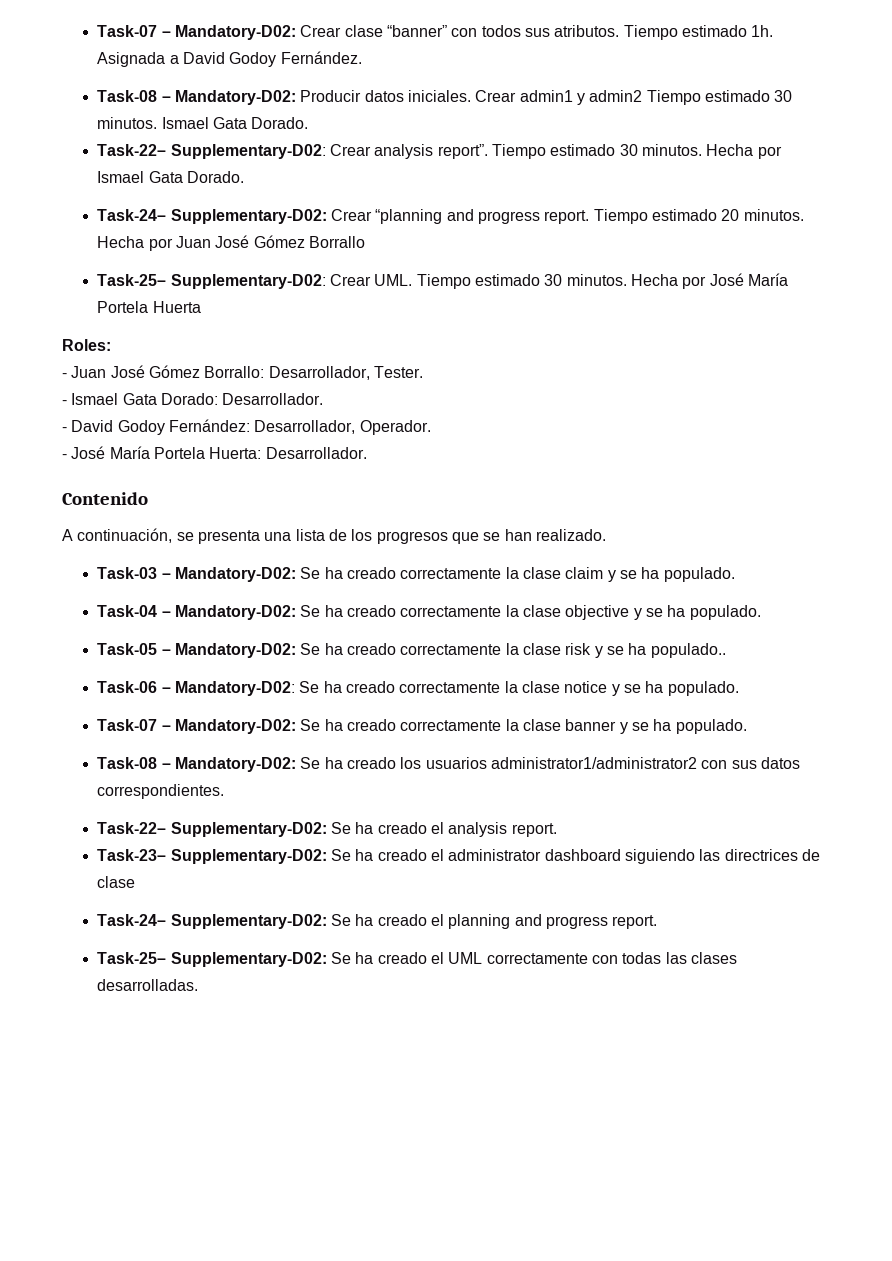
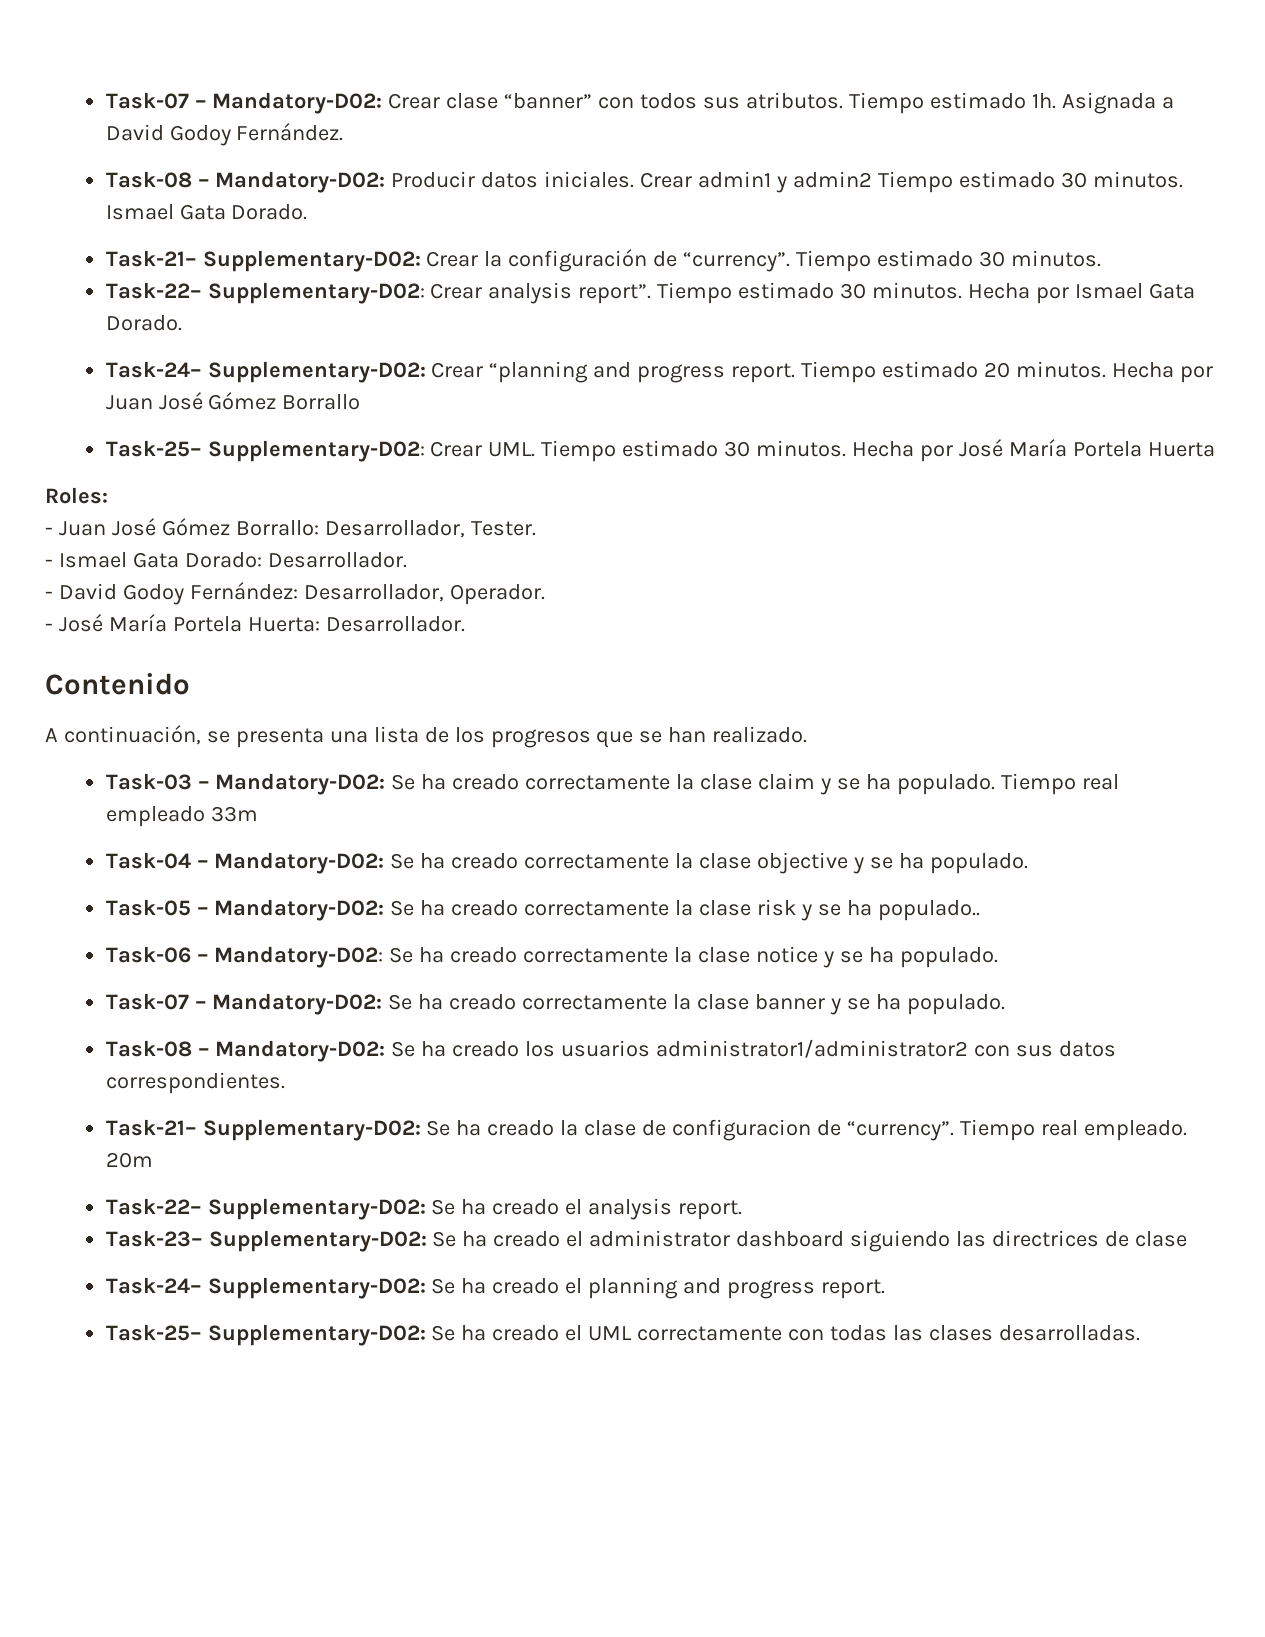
(309, 123) none -> [105,249,1101,272] // Task-21– Supplementary-D02: Crear la configuración de “currency”. Tiempo estimado 30 minutos.
(735, 574) none -> [1000,773,1119,795] [105,806,258,827] Tiempo real empleado 33m
(225, 791) none -> [105,1119,1187,1141] [105,1152,153,1168] // Task-21– Supplementary-D02: Se ha creado la clase de configuracion de “currency”. Tiempo real empleado. 20m

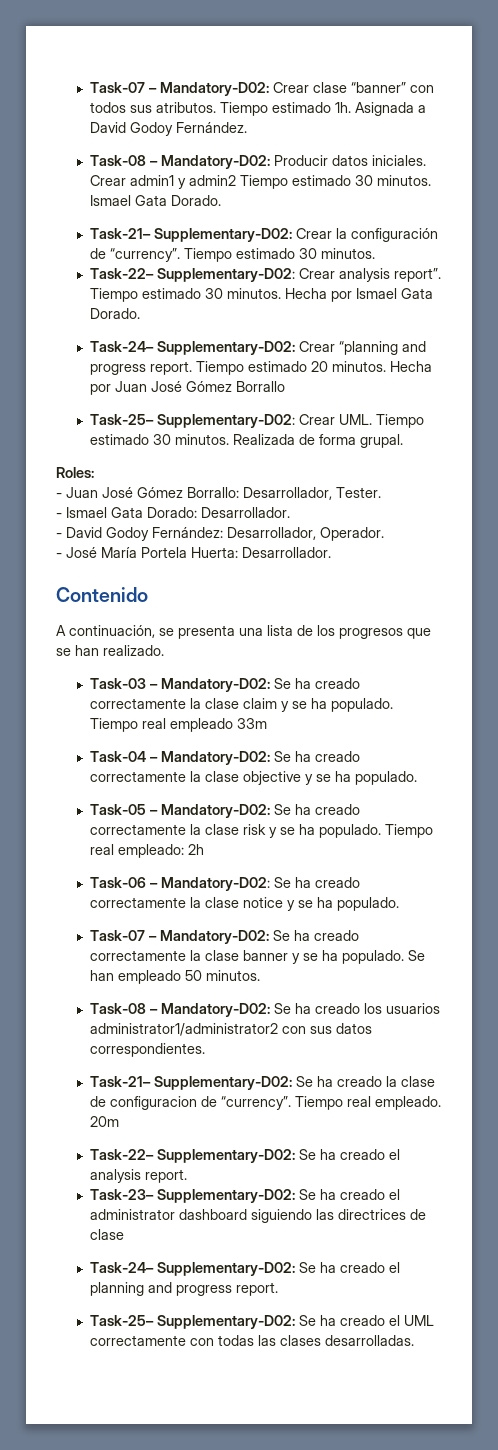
[852,439,1215,462] Hecha por José María Portela Huerta -> [233,434,404,448] Realizada de forma grupal.
[877,900,980,921] populado.. -> [319,824,434,838] [90,844,205,858] populado. Tiempo real empleado: 2h
(1005, 1004) none -> [408,950,426,961] [90,970,261,984] Se han empleado 50 minutos.

